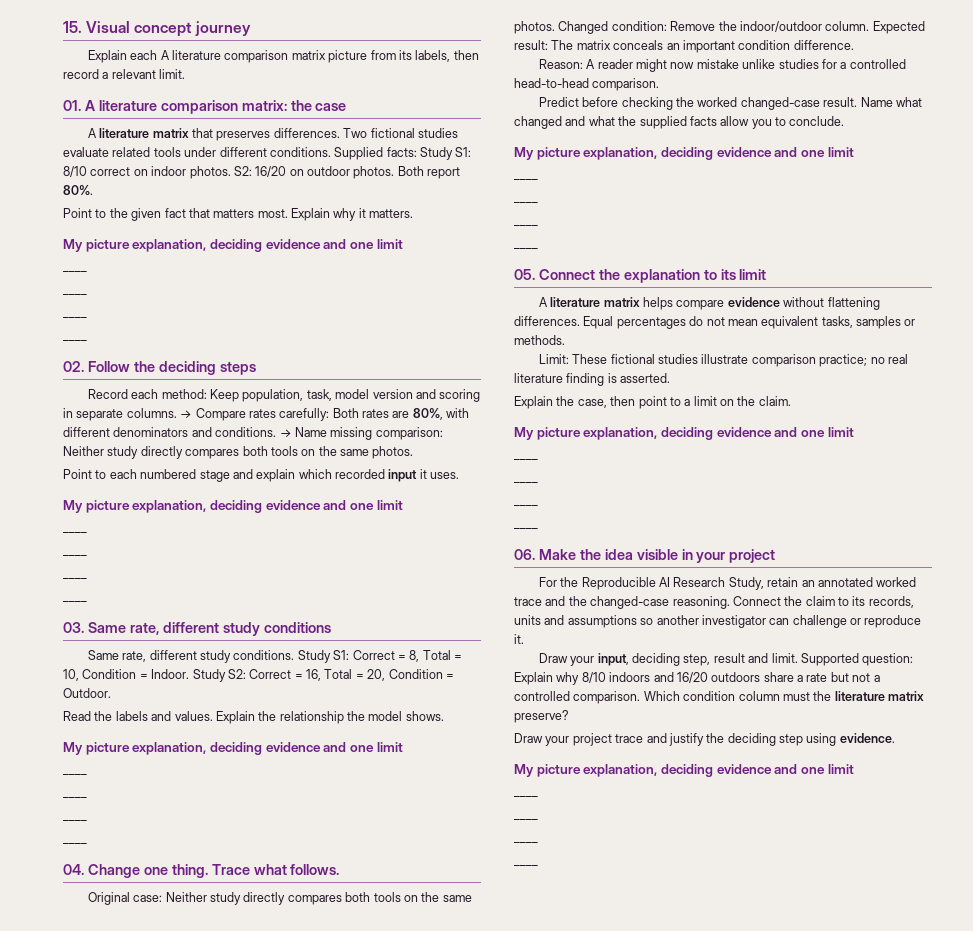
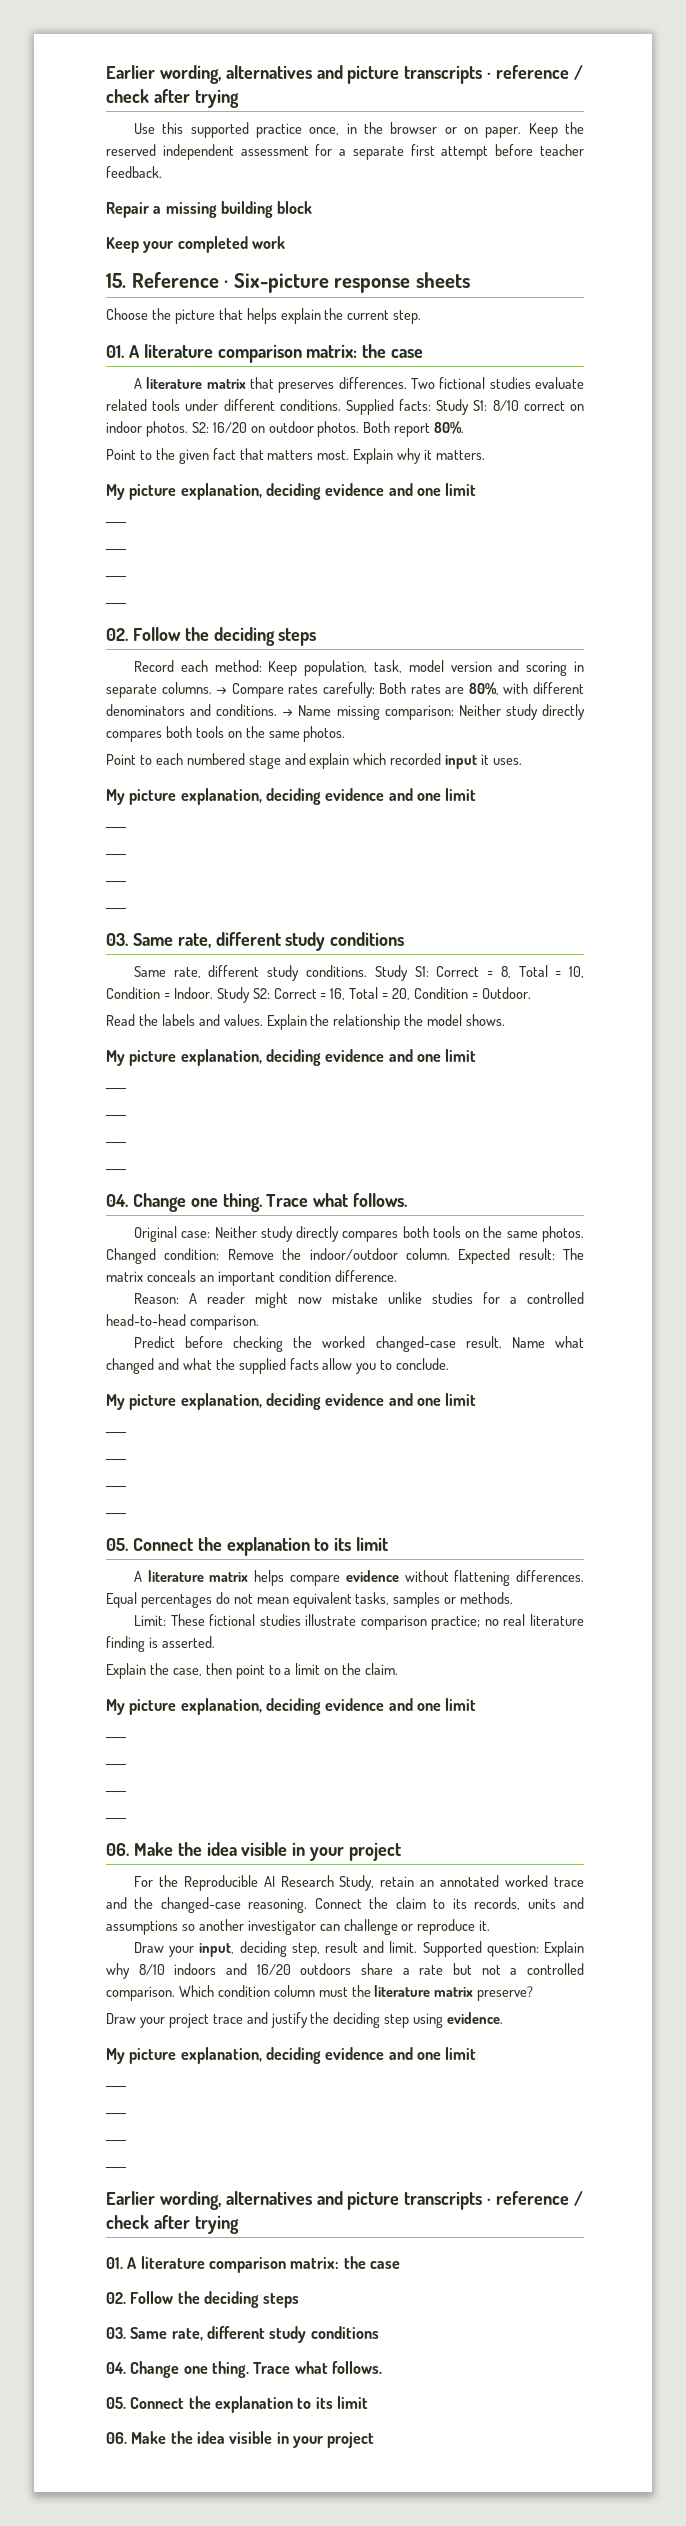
[63,21,251,37] [87,50,479,63] [63,69,186,79] 15. Visual concept journey // Explain each A literature comparison matrix picture from its labels, then record a relevant limit. -> [106,65,583,84] [106,89,239,108] [133,122,584,138] [106,144,584,160] [106,166,162,178] [106,201,313,218] [106,236,285,253] [106,272,470,293] [106,308,422,324] Earlier wording, alternatives and picture transcripts · reference / check after trying // Use this supported practice once, in the browser or on paper. Keep the reserved independent assessment for a separate first attempt before teacher feedback. // Repair a missing building block // Keep your completed work // 15. Reference · Six-picture response sheets // Choose the picture that helps explain the current step.
(538, 865) none -> [106,2191,583,2210] [106,2215,239,2234] [106,2256,400,2273] [106,2291,300,2308] [106,2326,379,2343] [106,2361,382,2378] [106,2396,368,2413] [106,2431,375,2448] // Earlier wording, alternatives and picture transcripts · reference / check after trying // 01. A literature comparison matrix: the case // 02. Follow the deciding steps // 03. Same rate, different study conditions // 04. Change one thing. Trace what follows. // 05. Connect the explanation to its limit // 06. Make the idea visible in your project

